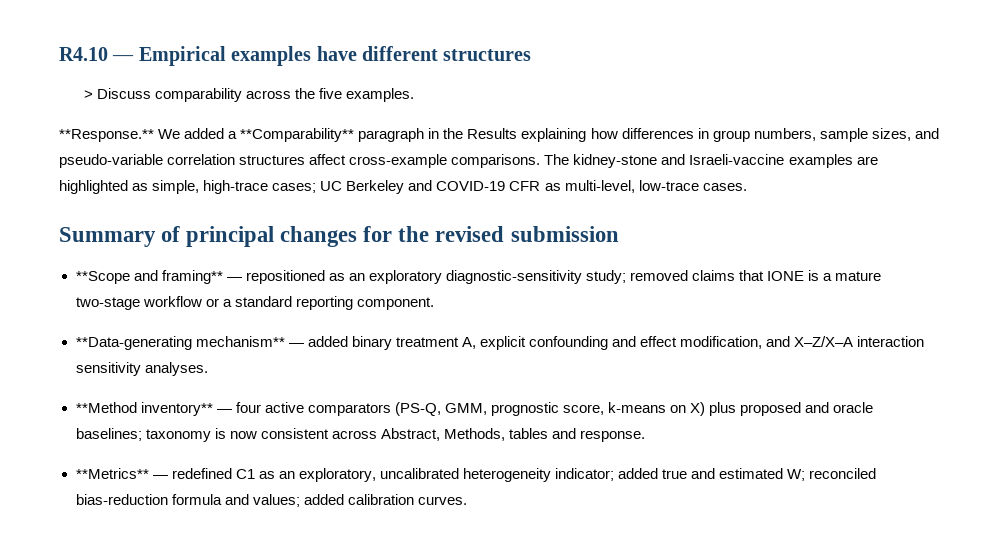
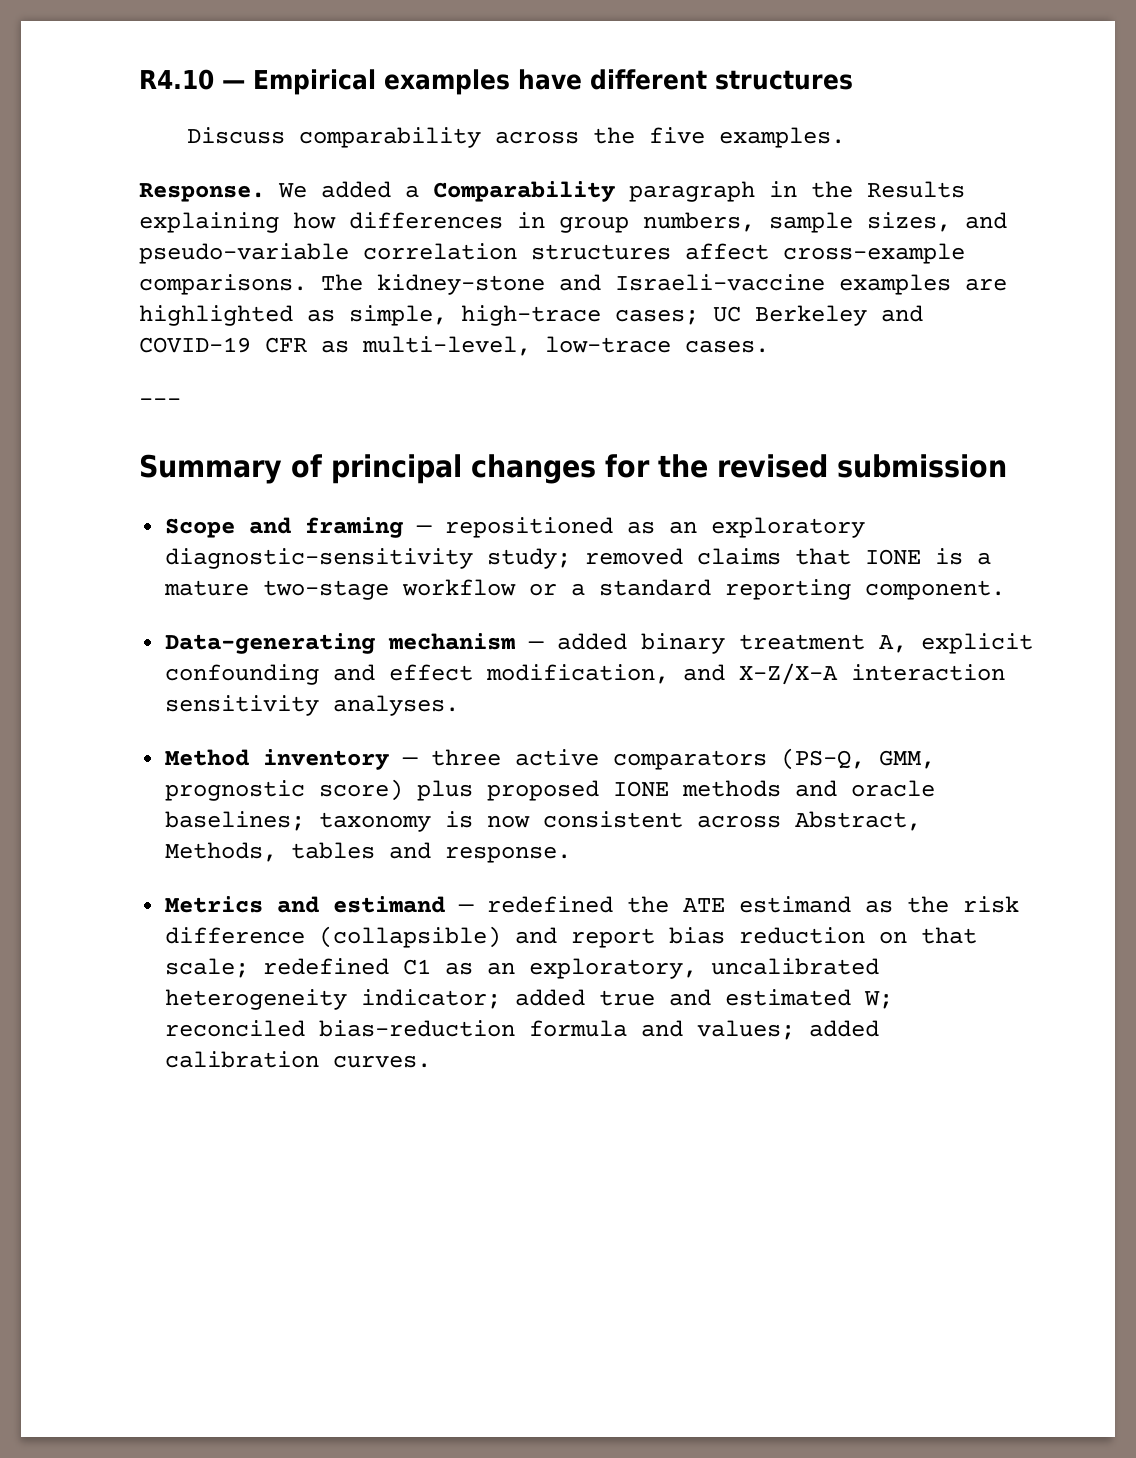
[83,90,93,99] > -> (853, 80) none
[59,129,154,142] **Response.** -> [139,183,265,202] Response.
[240,128,355,142] **Comparability** -> [433,181,615,202] Comparability
(747, 187) none -> [139,398,181,406] // ---
[75,270,223,284] **Scope and framing** -> [165,517,404,538] Scope and framing
[75,336,285,350] **Data-generating mechanism** -> [165,633,516,654] Data-generating mechanism
[75,402,261,416] **Method inventory** — four -> [165,749,502,770] Method inventory — three
[562,402,802,416] score, k-means on X) plus proposed -> [319,779,782,801] score) plus proposed IONE methods
[75,468,168,479] **Metrics** — -> [165,896,1020,913] [165,926,978,948] [165,958,250,978] Metrics and estimand — redefined the ATE estimand as the risk difference (collapsible) and report bias reduction on that scale;

